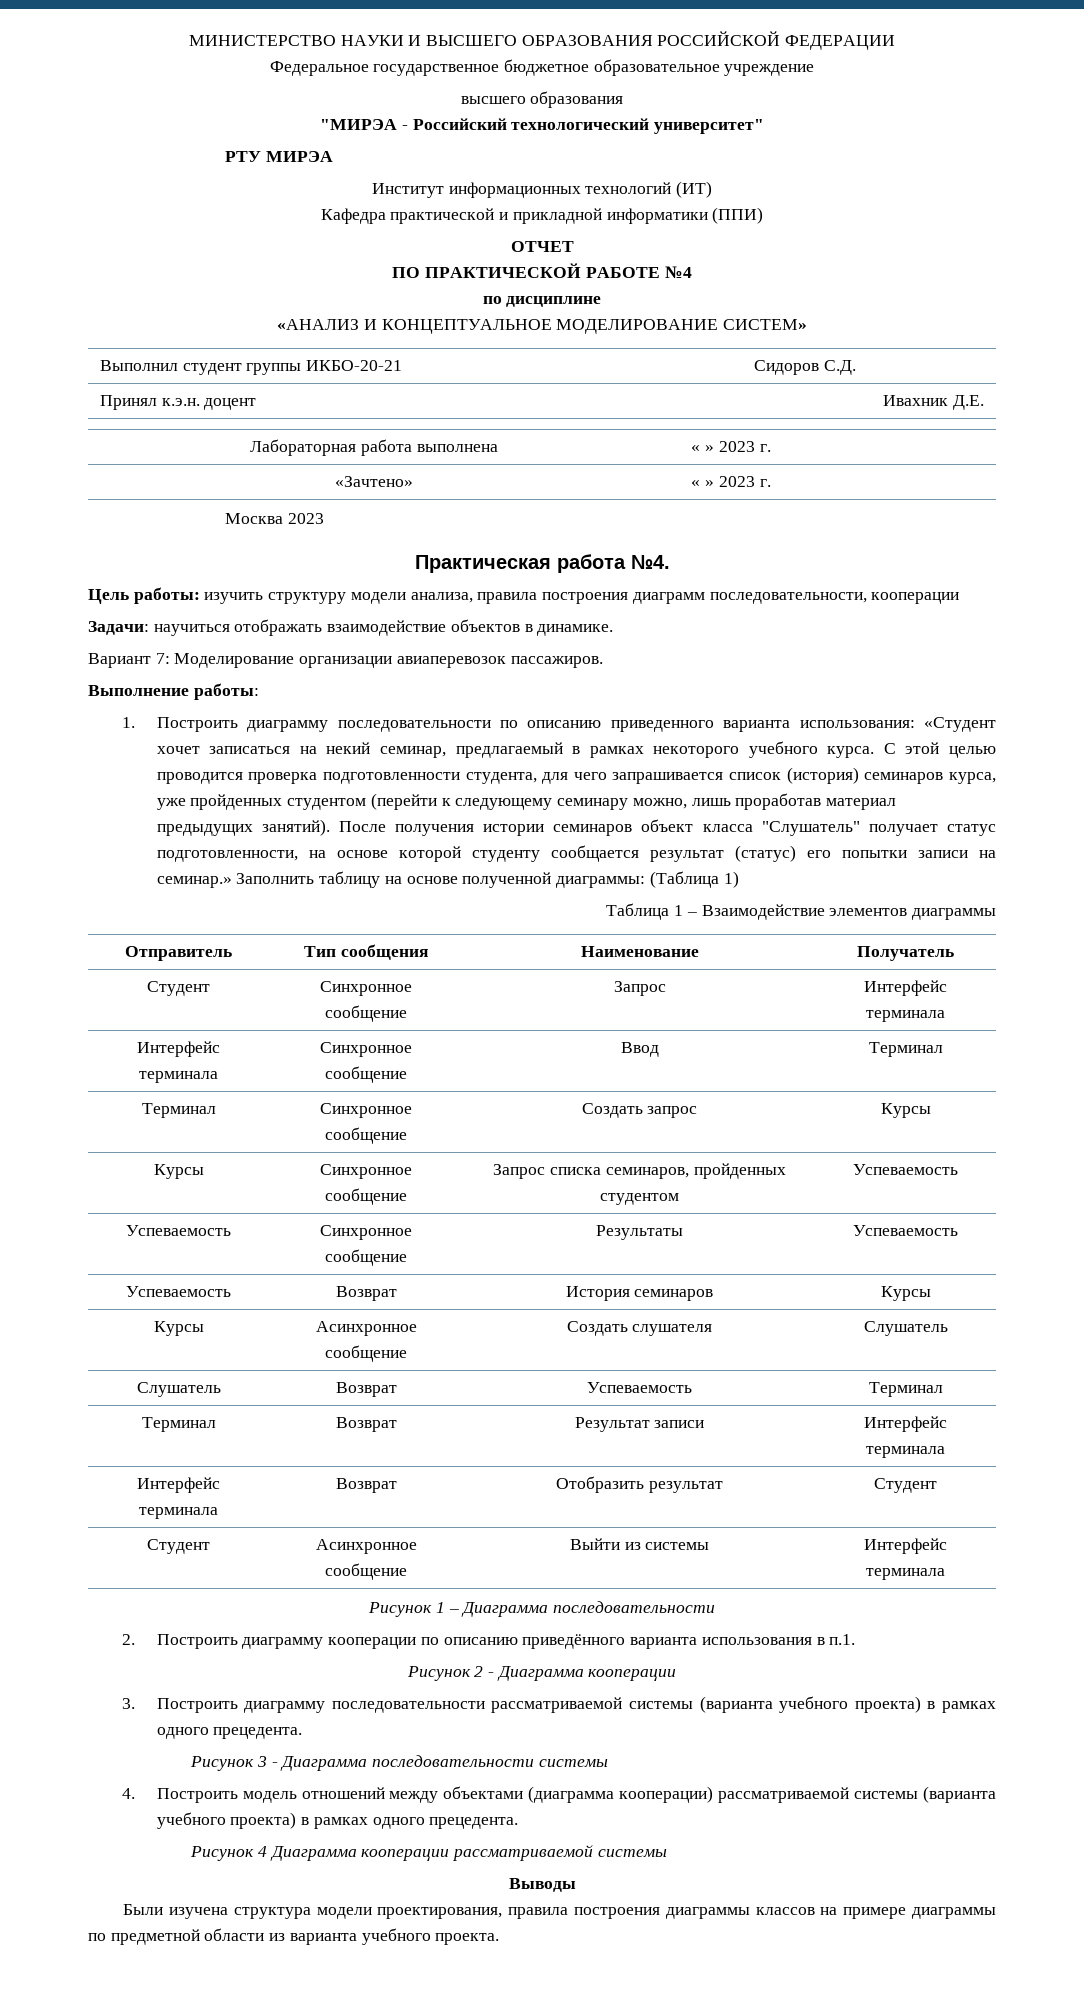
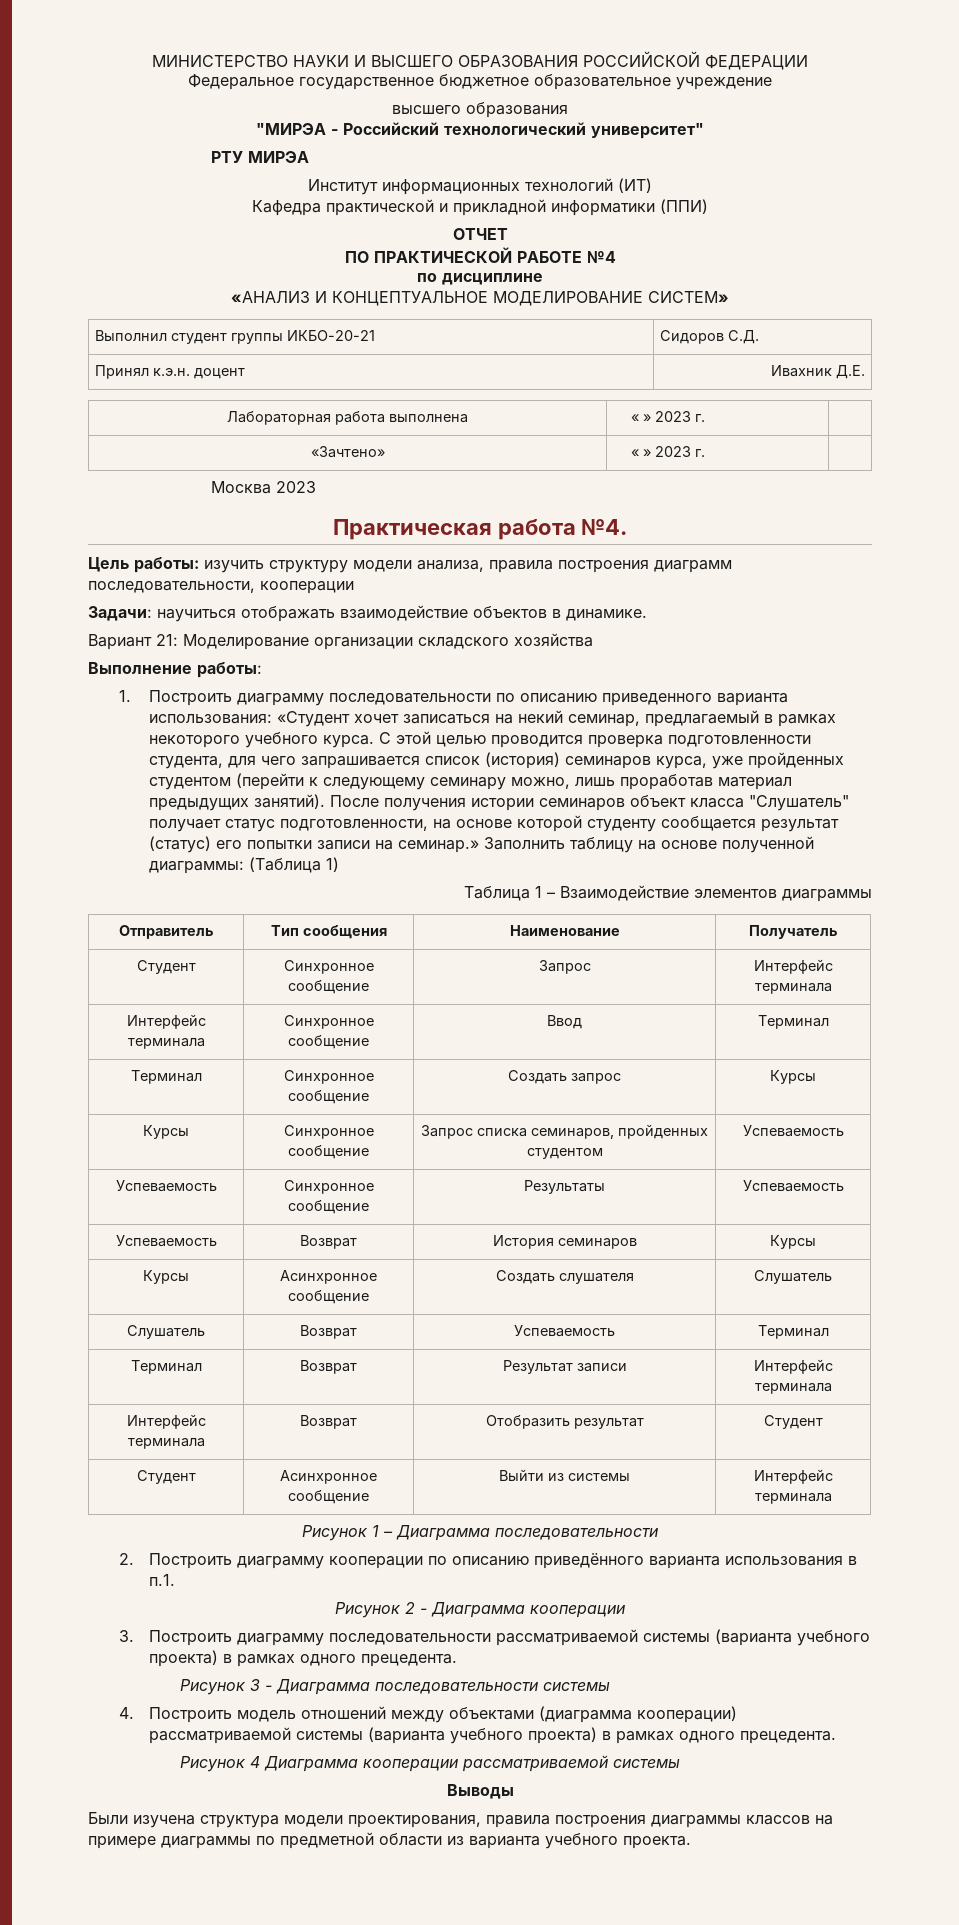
[155,653,170,664] 7: -> [156,634,178,646] 21:
[396,656,603,668] авиаперевозок пассажиров. -> [418,633,593,649] складского хозяйства

